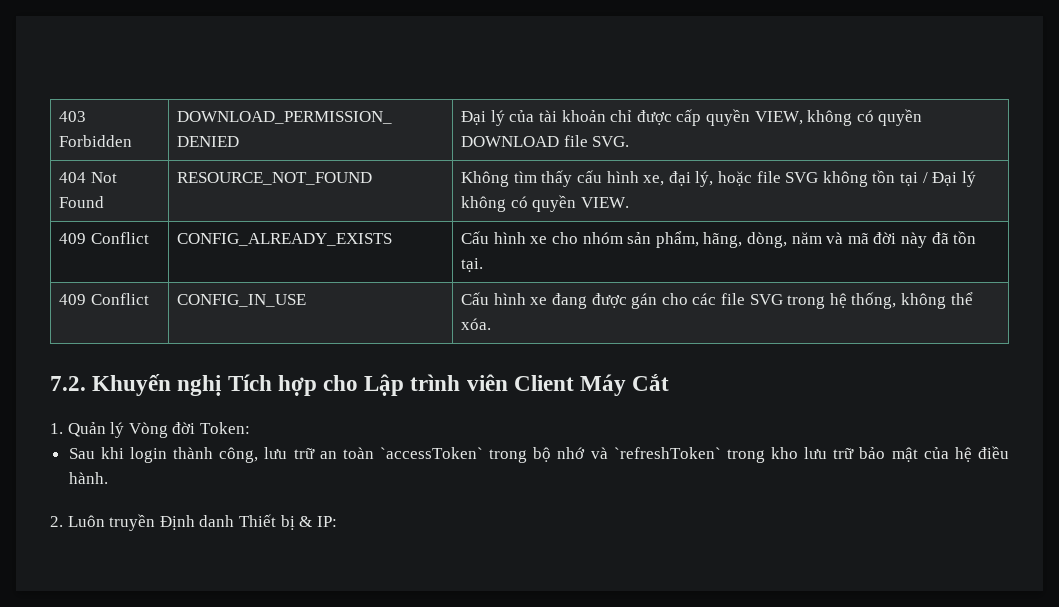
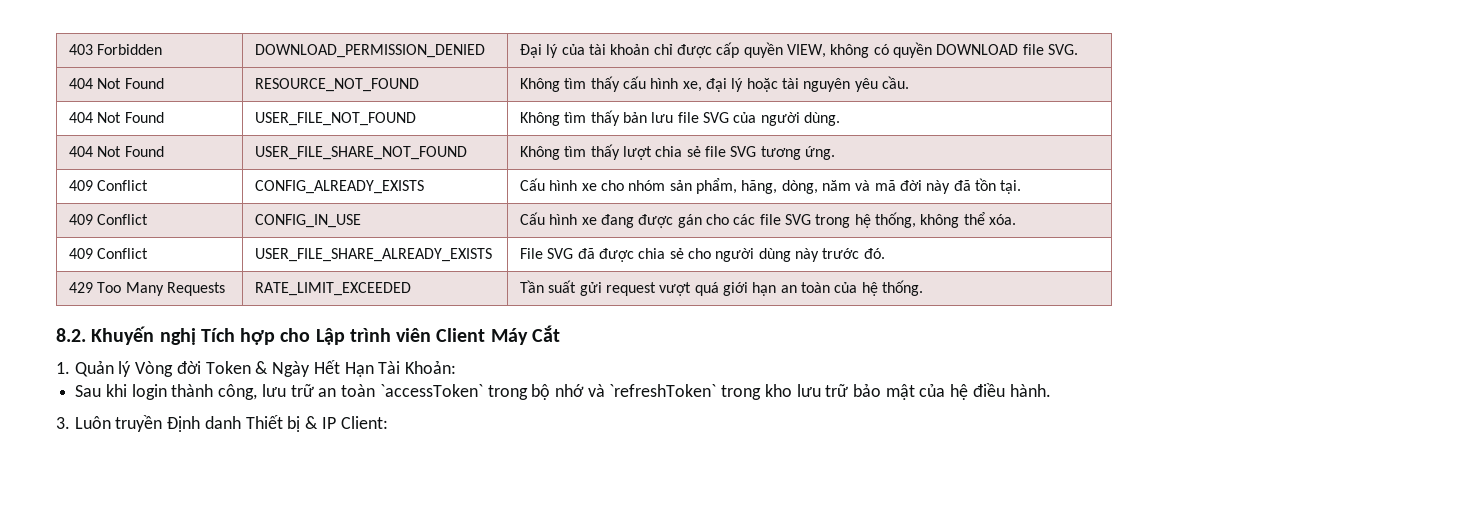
[695,170,976,187] [461,195,630,212] lý, hoặc file SVG không tồn tại / Đại lý không có quyền VIEW. -> [731,76,909,92] [69,112,164,123] [255,112,417,126] [520,110,840,126] [69,146,164,157] [255,146,468,160] [520,144,835,160] lý hoặc tài nguyên yêu cầu. // 404 Not Found | USER_FILE_NOT_FOUND | Không tìm thấy bản lưu file SVG của người dùng. // 404 Not Found | USER_FILE_SHARE_NOT_FOUND | Không tìm thấy lượt chia sẻ file SVG tương ứng.
[50,376,86,391] // 7.2. -> [69,248,149,259] [255,248,493,262] [520,248,885,262] [69,282,226,296] [255,282,412,296] [520,280,923,296] [56,328,86,342] // 409 Conflict | USER_FILE_SHARE_ALREADY_EXISTS | File SVG đã được chia sẻ cho người dùng này trước đó. // 429 Too Many Requests | RATE_LIMIT_EXCEEDED | Tần suất gửi request vượt quá giới hạn an toàn của hệ thống. // 8.2.
[199,422,250,434] Token: -> [205,360,456,377] Token & Ngày Hết Hạn Tài Khoản:
[50,516,63,527] 2. -> [56,417,70,429] 3.
[316,516,337,527] IP: -> [321,416,388,429] IP Client:

